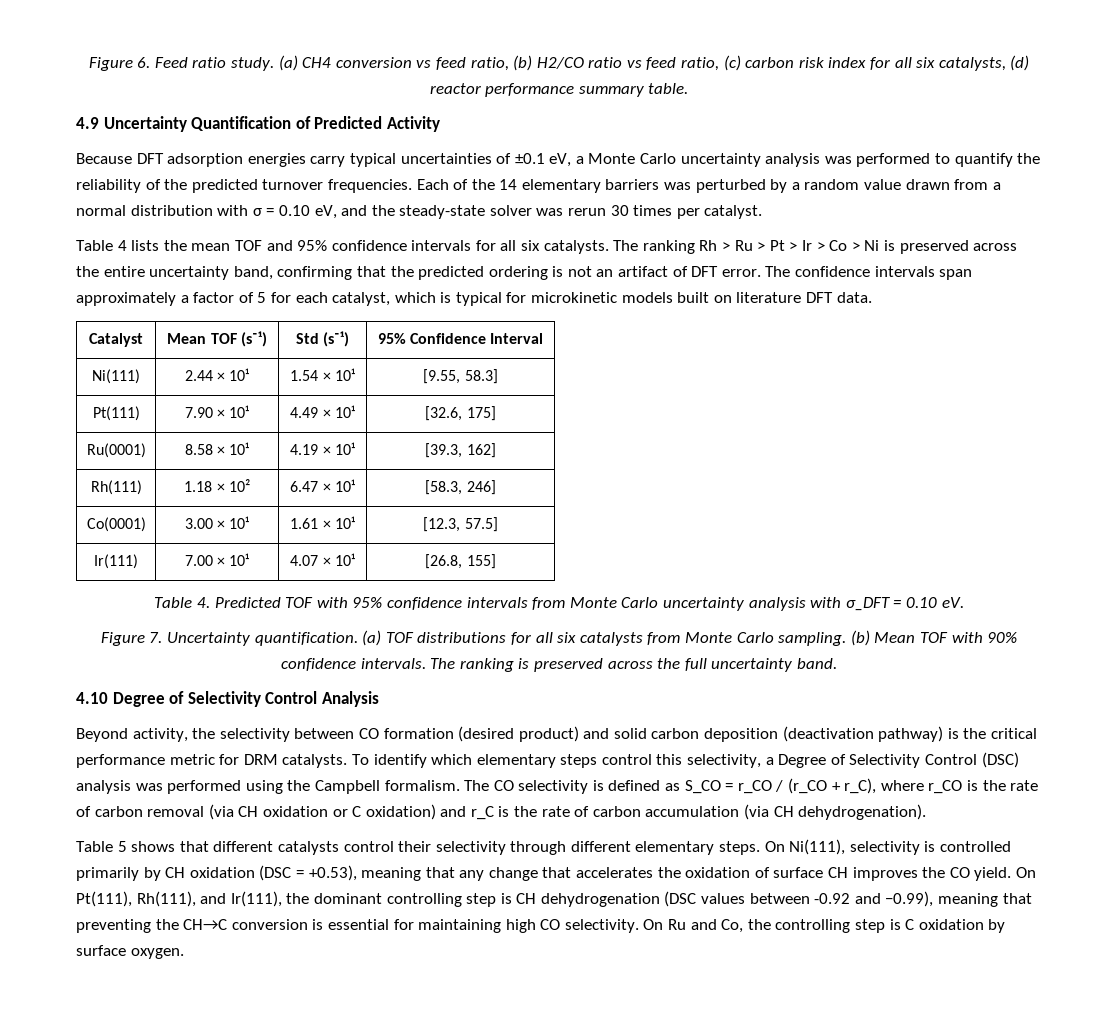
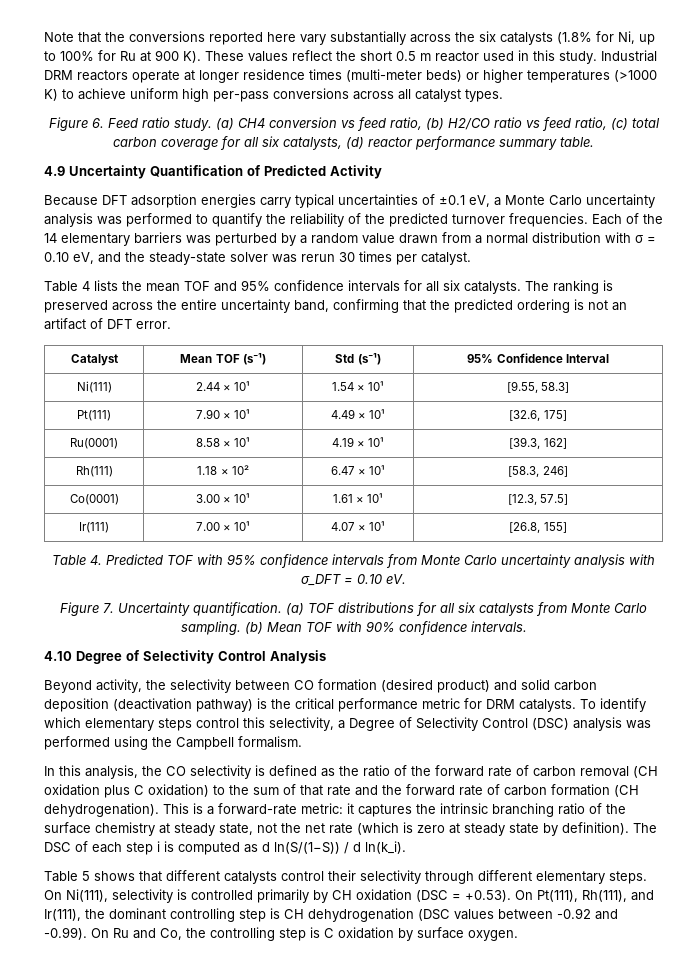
(88, 64) none -> [44,31,655,45] [44,50,657,64] [44,69,657,83] [44,88,503,102] Note that the conversions reported here vary substantially across the six catalysts (1.8% for Ni, up to 100% for Ru at 900 K). These values reflect the short 0.5 m reactor used in this study. Industrial DRM reactors operate at longer residence times (multi-meter beds) or higher temperatures (>1000 K) to achieve uniform high per-pass conversions across all catalyst types. //
[745,57,867,68] carbon risk index -> [631,118,660,128] [113,137,218,150] total carbon coverage
[699,240,880,251] Rh > Ru > Pt > Ir > Co > Ni -> (599, 287) none
[765,266,973,280] [76,292,872,306] The confidence intervals span approximately a factor of 5 for each catalyst, which is typical for microkinetic models built on literature DFT data. -> (171, 325) none
[430,658,837,672] The ranking is preserved across the full uncertainty band. -> (527, 626) none
[464,780,490,791] The -> [44,765,162,779] // In this analysis, the
[684,778,1039,794] [76,804,927,820] S_CO = r_CO / (r_CO + r_C), where r_CO is the rate of carbon removal (via CH oxidation or C oxidation) and r_C is the rate of carbon accumulation (via CH dehydrogenation). -> [339,765,658,778] [44,784,639,798] [44,803,626,817] [44,822,657,836] [44,841,406,855] the ratio of the forward rate of carbon removal (CH oxidation plus C oxidation) to the sum of that rate and the forward rate of carbon formation (CH dehydrogenation). This is a forward-rate metric: it captures the intrinsic branching ratio of the surface chemistry at steady state, not the net rate (which is zero at steady state by definition). The DSC of each step i is computed as d ln(S/(1−S)) / d ln(k_i).
[308,865,1012,881] +0.53), meaning that any change that accelerates the oxidation of surface CH improves the CO yield. -> [465,890,511,902] +0.53).
[885,891,1032,907] [76,919,639,933] −0.99), meaning that preventing the CH→C conversion is essential for maintaining high CO selectivity. -> [44,927,87,940] -0.99).

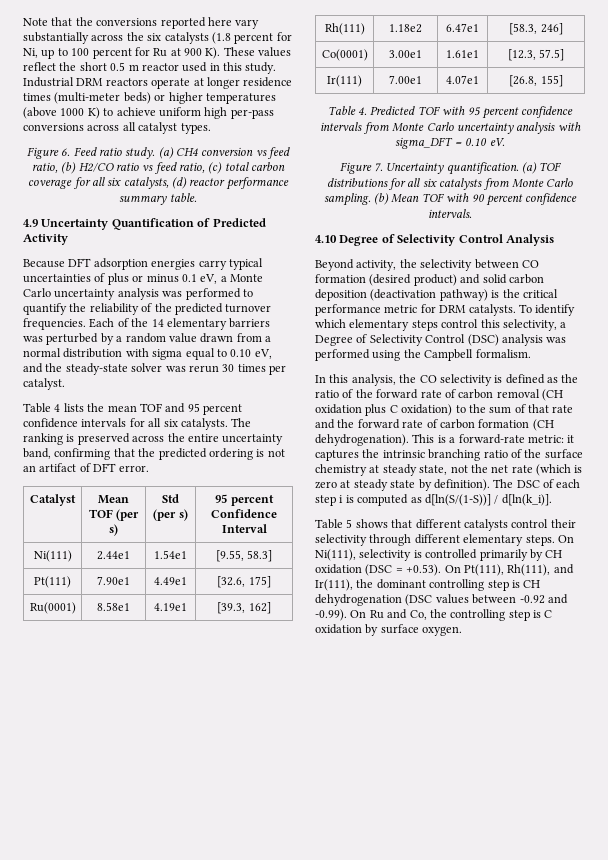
[557,32,592,44] (1.8% -> [211,32,274,44] (1.8 percent
[60,51,94,61] 100% -> [71,48,132,59] 100 percent
[614,70,657,82] (>1000 -> [23,107,85,119] (above 1000
[439,195,465,205] ±0.1 -> [107,273,197,285] plus or minus 0.1
[635,235,656,243] σ = -> [152,348,227,360] sigma equal to
[241,280,270,291] 95% -> [187,403,242,415] 95 percent
[242,353,266,365] (s⁻¹) -> [116,509,140,521] [109,524,118,536] (per s)
[357,353,381,365] [467,354,494,364] (s⁻¹) | 95% -> [153,509,188,521] [215,494,274,506] (per s) | 95 percent
[195,381,251,391] [331,381,385,391] [506,381,570,393] [77,410,111,421] [195,409,251,419] [330,409,386,419] [509,410,567,421] [70,438,118,449] [195,437,251,447] [331,437,385,447] [509,437,567,449] [75,466,113,477] [197,465,249,475] [330,465,386,475] [508,466,568,477] [69,494,119,505] [195,493,251,503] [332,493,384,503] [507,494,569,505] [79,522,109,533] [195,521,251,531] [330,521,386,531] 2.44 × 10¹ | 1.54 × 10¹ | [9.55, 58.3] // Pt(111) | 7.90 × 10¹ | 4.49 × 10¹ | [32.6, 175] // Ru(0001) | 8.58 × 10¹ | 4.19 × 10¹ | [39.3, 162] // Rh(111) | 1.18 × 10² | 6.47 × 10¹ | [58.3, 246] // Co(0001) | 3.00 × 10¹ | 1.61 × 10¹ | [12.3, 57.5] // Ir(111) | 7.00 × 10¹ | 4.07 × 10¹ -> [97,551,130,560] [154,550,187,559] [215,550,273,562] [34,576,71,588] [97,576,130,585] [154,577,187,585] [217,576,271,588] [29,602,76,614] [97,602,130,611] [154,603,187,611] [217,602,271,614] [324,23,365,35] [389,24,422,33] [446,23,479,32] [509,23,563,35] [321,49,368,61] [389,50,422,58] [446,50,479,58] [507,49,565,61] [327,75,362,87] [389,75,422,84] [446,75,479,84] 2.44e1 | 1.54e1 | [9.55, 58.3] // Pt(111) | 7.90e1 | 4.49e1 | [32.6, 175] // Ru(0001) | 8.58e1 | 4.19e1 | [39.3, 162] // Rh(111) | 1.18e2 | 6.47e1 | [58.3, 246] // Co(0001) | 3.00e1 | 1.61e1 | [12.3, 57.5] // Ir(111) | 7.00e1 | 4.07e1
[227,554,256,565] 95% -> [467,107,519,119] 95 percent
[301,574,341,586] σ_DFT -> [395,137,454,149] sigma_DFT
[365,621,395,632] 90% -> [471,194,523,206] 90 percent
[262,841,406,854] d ln(S/(1−S)) / d ln(k_i). -> [424,494,552,506] d[ln(S/(1-S))] / d[ln(k_i)].

